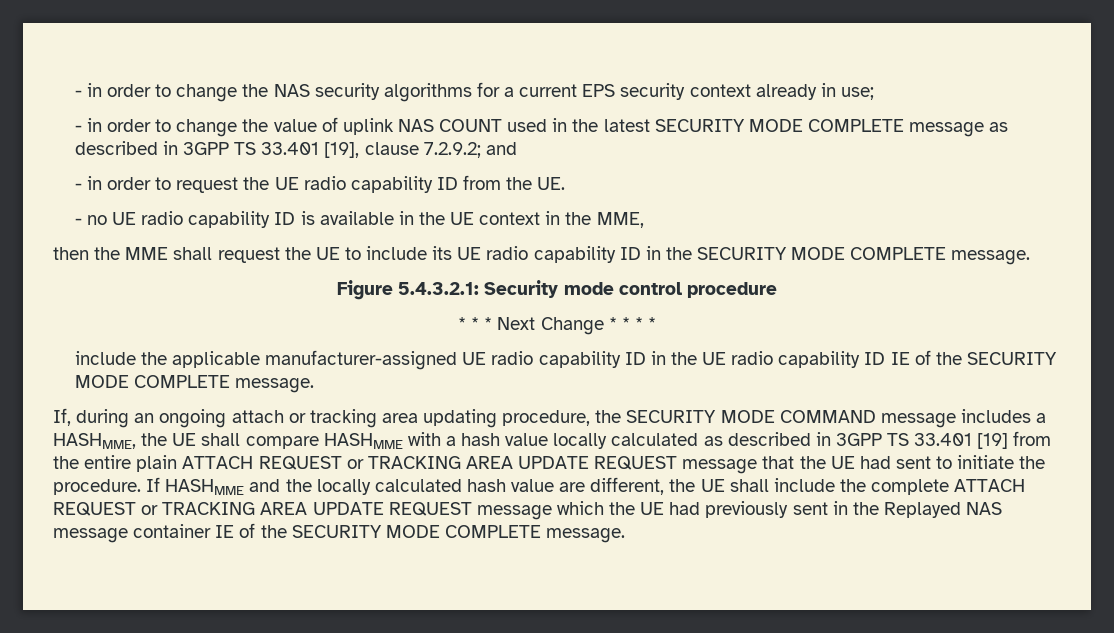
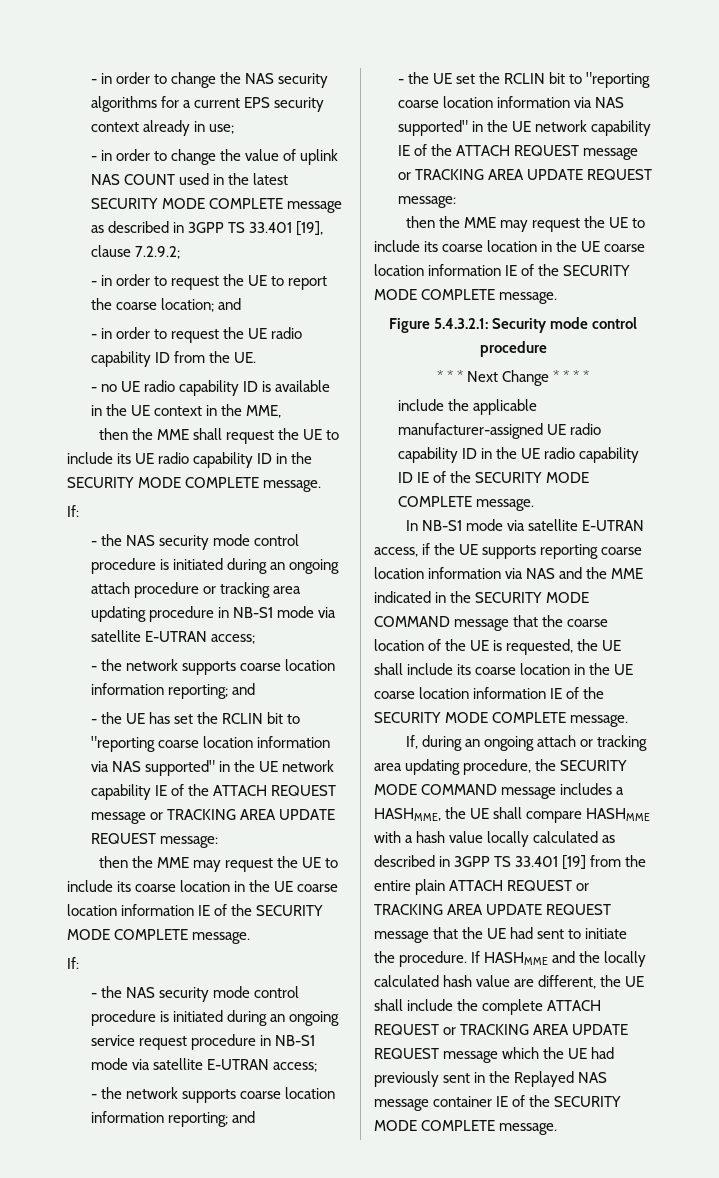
(481, 150) none -> [90,274,328,290] [90,298,214,312] // - in order to request the UE to report the coarse location;
(1031, 257) none -> [67,505,79,517] [90,534,299,550] [90,558,339,574] [90,582,301,598] [90,606,336,622] [90,630,255,644] [90,659,335,675] [90,683,255,699] [90,712,301,724] [90,736,330,752] [90,760,335,776] [90,784,336,800] [90,809,335,824] [90,833,218,848] [99,856,339,872] [67,880,339,892] [67,904,324,916] [67,929,251,944] [67,957,79,969] [90,986,299,1002] [90,1010,339,1026] [90,1034,315,1050] [90,1058,317,1072] [90,1087,335,1103] [90,1111,255,1127] [397,72,651,88] [397,96,624,108] [397,120,651,136] [397,144,638,160] [397,169,652,180] [397,196,456,208] [406,216,646,232] [374,240,646,252] [374,264,631,276] [374,289,558,304] // If: // - the NAS security mode control procedure is initiated during an ongoing attach procedure or tracking area updating procedure in NB-S1 mode via satellite E-UTRAN access; // - the network supports coarse location information reporting; and // - the UE has set the RCLIN bit to "reporting coarse location information via NAS supported" in the UE network capability IE of the ATTACH REQUEST message or TRACKING AREA UPDATE REQUEST message: // then the MME may request the UE to include its coarse location in the UE coarse location information IE of the SECURITY MODE COMPLETE message. // If: // - the NAS security mode control procedure is initiated during an ongoing service request procedure in NB-S1 mode via satellite E-UTRAN access; // - the network supports coarse location information reporting; and // - the UE set the RCLIN bit to "reporting coarse location information via NAS supported" in the UE network capability IE of the ATTACH REQUEST message or TRACKING AREA UPDATE REQUEST message: // then the MME may request the UE to include its coarse location in the UE coarse location information IE of the SECURITY MODE COMPLETE message.
(315, 385) none -> [406,519,645,531] [374,543,643,559] [374,567,644,579] [374,591,590,603] [374,615,609,631] [374,639,622,655] [374,663,634,675] [374,687,605,699] [374,712,629,727] // In NB-S1 mode via satellite E-UTRAN access, if the UE supports reporting coarse location information via NAS and the MME indicated in the SECURITY MODE COMMAND message that the coarse location of the UE is requested, the UE shall include its coarse location in the UE coarse location information IE of the SECURITY MODE COMPLETE message.

